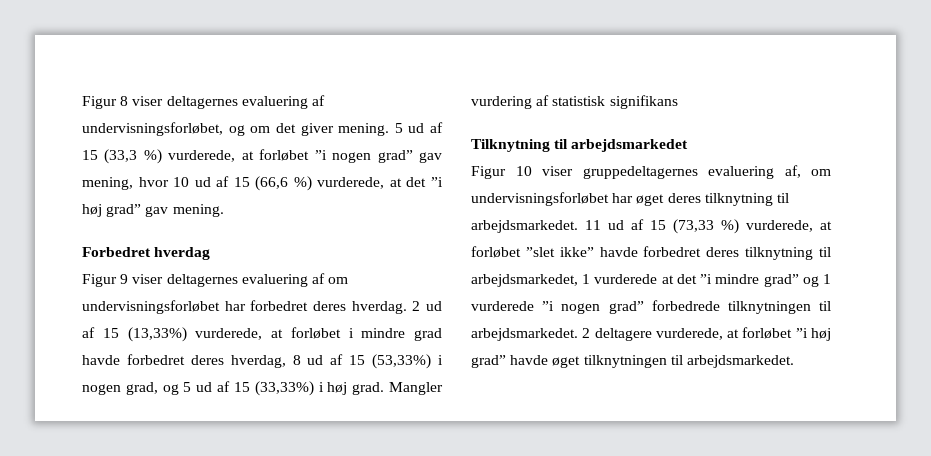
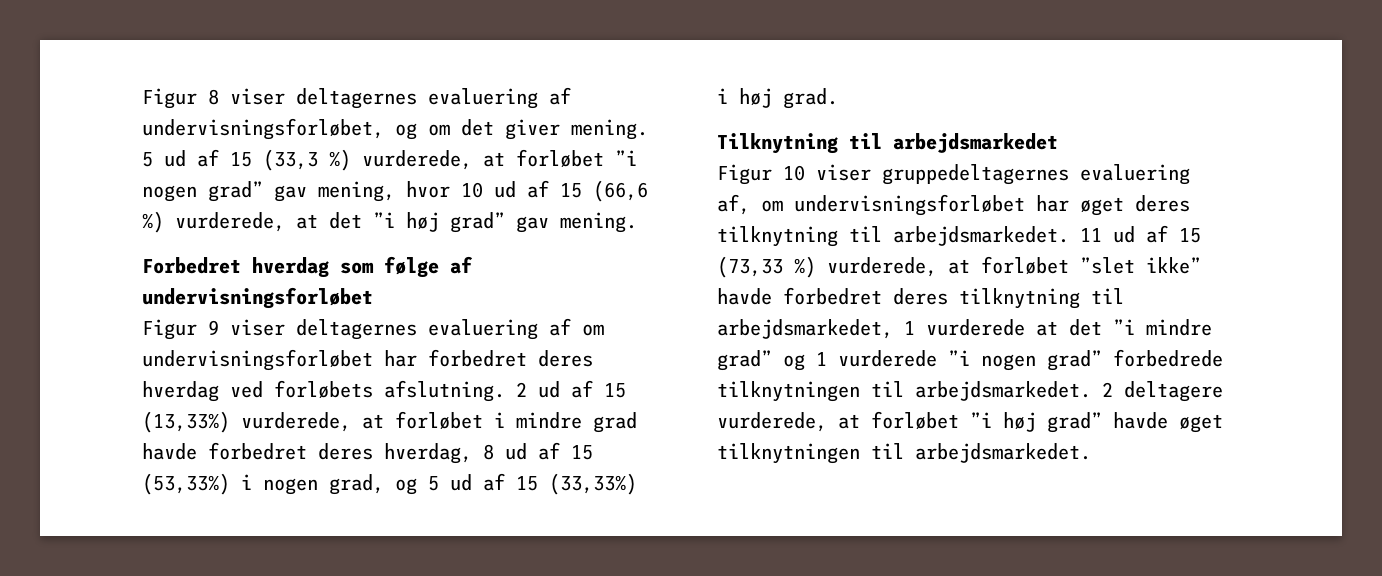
(211, 253) none -> [340,256,473,278] [142,287,373,309] som følge af undervisningsforløbet
[351,301,407,314] hverdag. -> [142,380,505,402] hverdag ved forløbets afslutning.
[388,382,443,395] [471,95,678,109] Mangler vurdering af statistisk signifikans -> (838, 98) none

